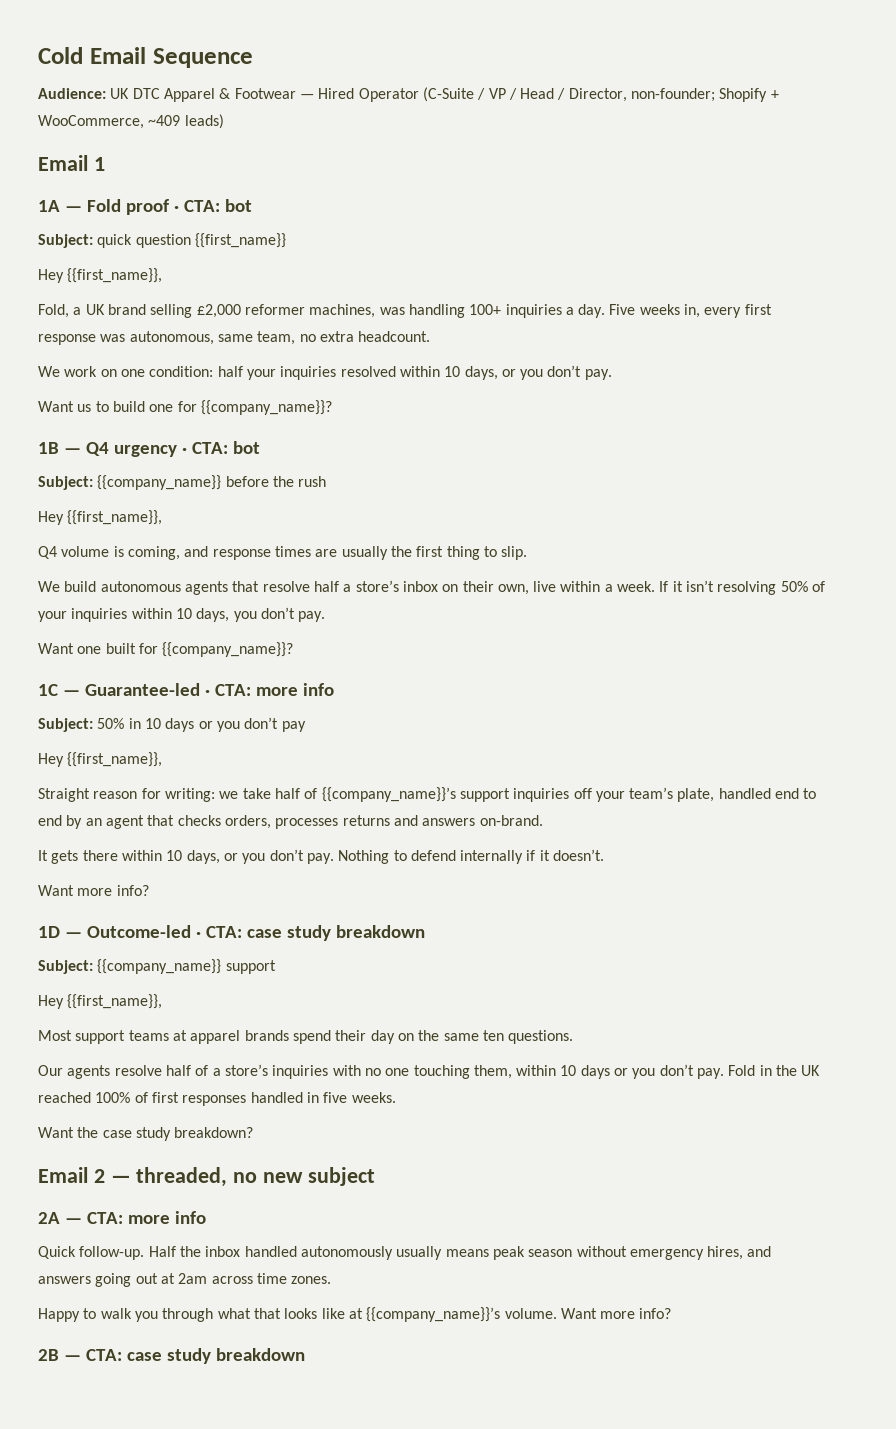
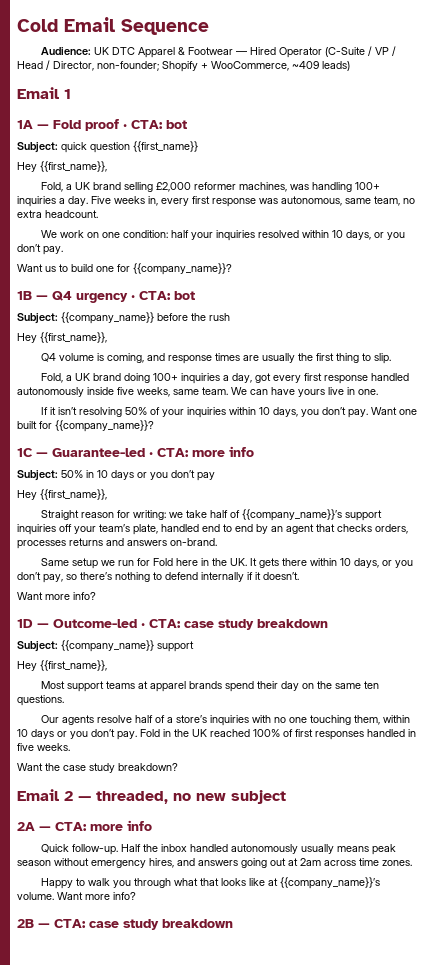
[38,580,656,595] We build autonomous agents that resolve half a store’s inbox on their own, live within a week. -> [41,373,410,384] [17,387,378,397] Fold, a UK brand doing 100+ inquiries a day, got every first response handled autonomously inside five weeks, same team. We can have yours live in one. //
(326, 616) // -> (369, 413) none
(543, 820) none -> [41,558,248,569] Same setup we run for Fold here in the UK.
[306,850,390,864] pay. Nothing -> [43,572,150,583] pay, so there’s nothing

